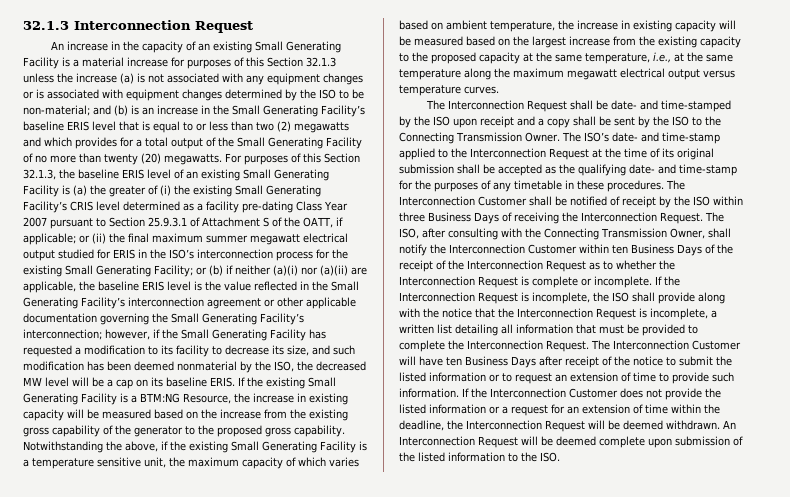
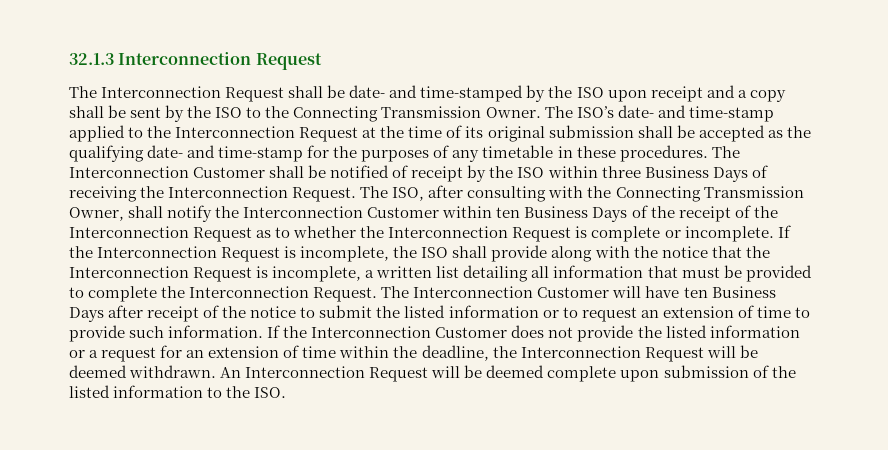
[51,41,342,53] [23,57,336,69] [23,73,363,85] [23,89,364,101] [23,105,365,117] [23,121,349,133] [23,137,362,149] [23,153,360,165] [23,169,329,181] [23,185,321,197] [23,201,348,213] [23,217,343,229] [23,233,348,245] [23,249,348,261] [23,265,367,277] [23,281,359,293] [23,297,356,309] [23,313,304,325] [23,329,326,341] [23,345,355,357] [23,361,366,373] [23,377,336,389] [23,393,348,405] [23,409,348,421] [23,425,345,437] [23,441,367,453] [23,457,359,469] [399,20,736,32] [399,36,741,48] [399,52,733,64] [399,68,735,80] [399,85,499,96] // An increase in the capacity of an existing Small Generating Facility is a material increase for purposes of this Section 32.1.3 unless the increase (a) is not associated with any equipment changes or is associated with equipment changes determined by the ISO to be non-material; and (b) is an increase in the Small Generating Facility’s baseline ERIS level that is equal to or less than two (2) megawatts and which provides for a total output of the Small Generating Facility of no more than twenty (20) megawatts. For purposes of this Section 32.1.3, the baseline ERIS level of an existing Small Generating Facility is (a) the greater of (i) the existing Small Generating Facility’s CRIS level determined as a facility pre-dating Class Year 2007 pursuant to Section 25.9.3.1 of Attachment S of the OATT, if applicable; or (ii) the final maximum summer megawatt electrical output studied for ERIS in the ISO’s interconnection process for the existing Small Generating Facility; or (b) if neither (a)(i) nor (a)(ii) are applicable, the baseline ERIS level is the value reflected in the Small Generating Facility’s interconnection agreement or other applicable documentation governing the Small Generating Facility’s interconnection; however, if the Small Generating Facility has requested a modification to its facility to decrease its size, and such modification has been deemed nonmaterial by the ISO, the decreased MW level will be a cap on its baseline ERIS. If the existing Small Generating Facility is a BTM:NG Resource, the increase in existing capacity will be measured based on the increase from the existing gross capability of the generator to the proposed gross capability. Notwithstanding the above, if the existing Small Generating Facility is a temperature sensitive unit, the maximum capacity of which varies based on ambient temperature, the increase in existing capacity will be measured based on the largest increase from the existing capacity to the proposed capacity at the same temperature, i.e., at the same temperature along the maximum megawatt electrical output versus temperature curves. -> (322, 61) none

